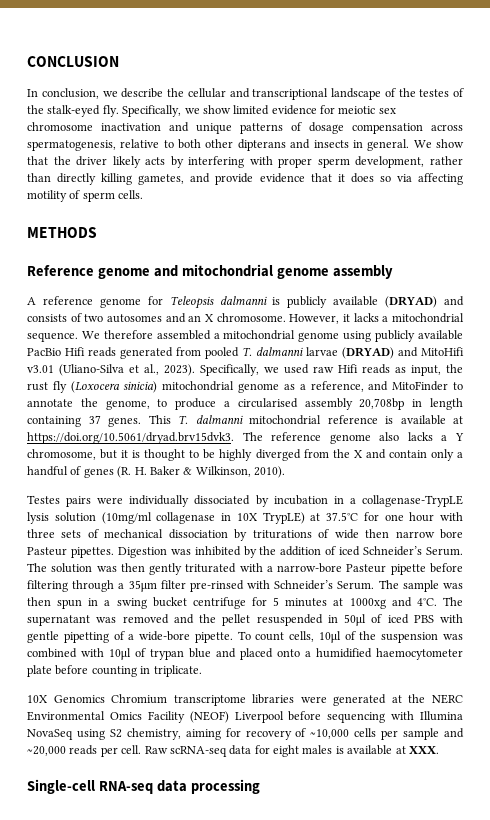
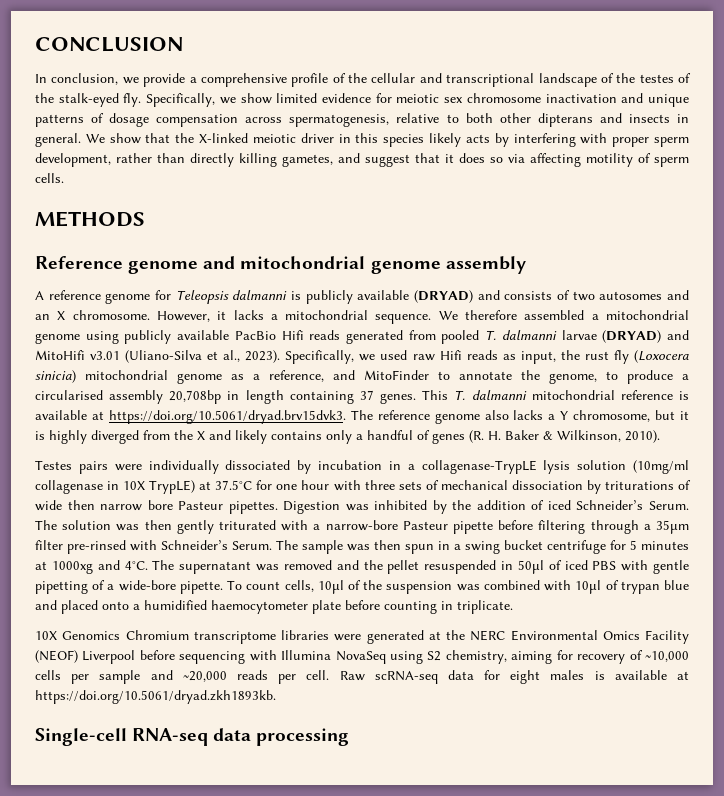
[121,88,164,98] describe -> [143,73,346,87] provide a comprehensive profile of
[76,156,108,166] driver -> [199,133,425,147] X-linked meiotic driver in this species
[215,173,305,185] provide evidence -> [365,154,410,167] suggest
[144,449,216,461] thought to be -> (45, 435) none
[388,450,427,458] contain -> [235,430,322,444] likely contains
[408,746,439,754] XXX. -> [35,690,276,704] https://doi.org/10.5061/dryad.zkh1893kb.

